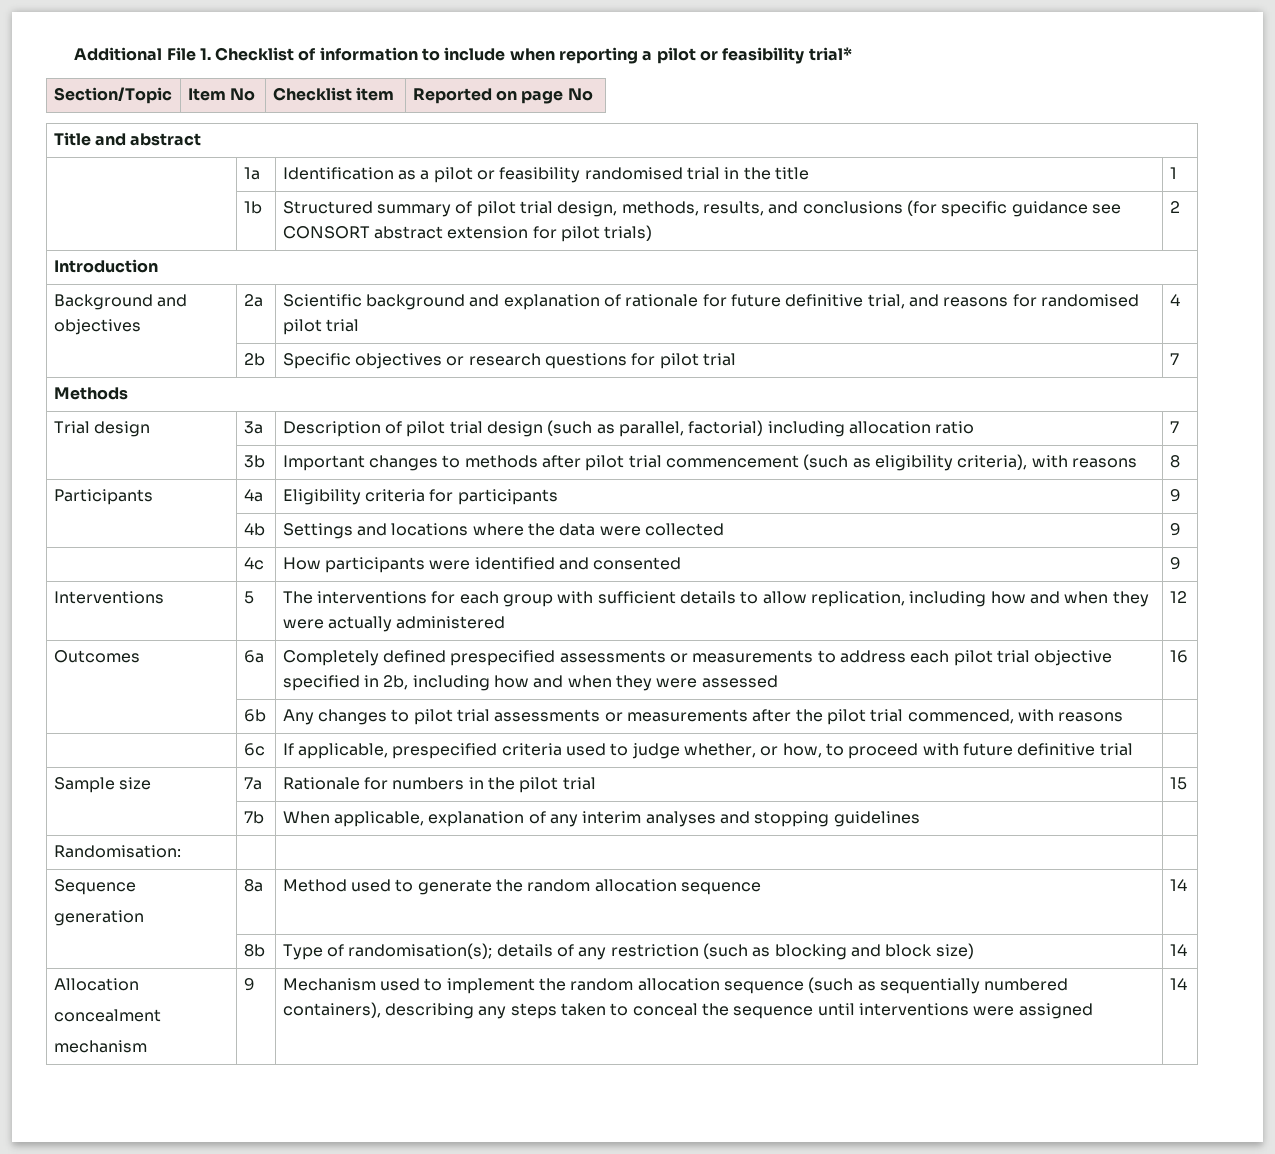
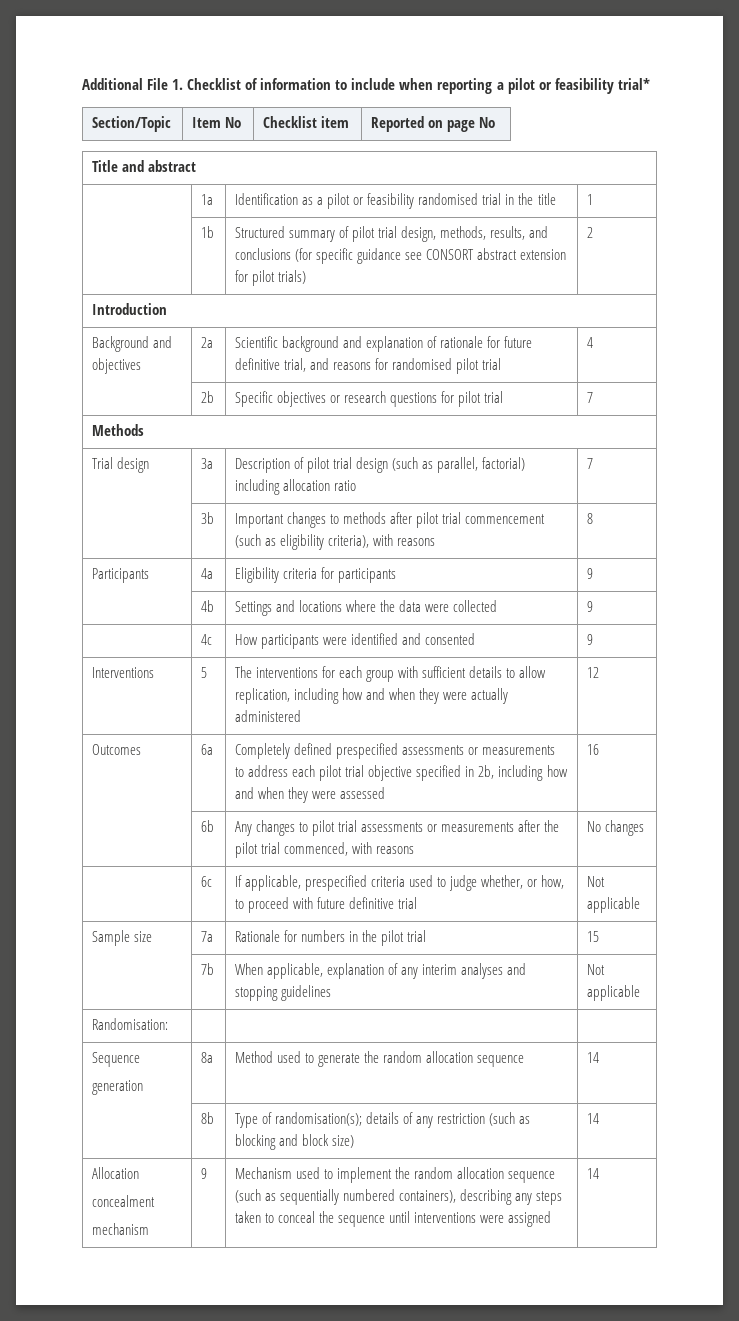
(1124, 717) none -> [587,820,645,836] No changes
(1133, 749) none -> [587,876,606,887] [587,897,641,913] Not applicable
(920, 819) none -> [587,964,606,975] [587,985,641,1001] Not applicable

